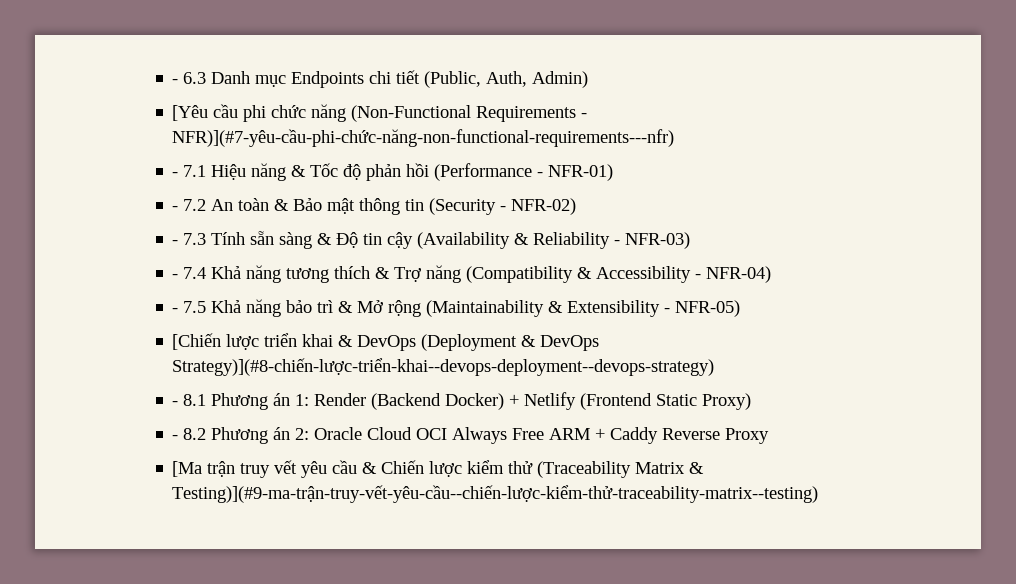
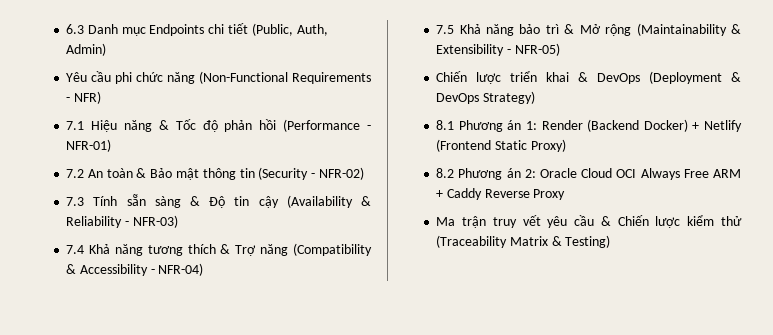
[172,79,179,84] - -> (66, 29) none
[172,105,209,121] [Yêu -> [66,72,88,82] Yêu
[172,129,675,147] [172,172,179,177] NFR)](#7-yêu-cầu-phi-chức-năng-non-functional-requirements---nfr) // - -> [73,91,101,104] NFR) //
[172,206,179,211] - -> (112, 145) none
[172,240,179,245] - -> (364, 173) none
[172,274,179,279] - -> (178, 221) none
[172,308,179,313] - -> (204, 269) none
[172,333,222,350] [Chiến -> [436,71,468,82] Chiến
[172,358,715,376] [172,401,179,406] Strategy)](#8-chiến-lược-triển-khai--devops-deployment--devops-strategy) // - -> [482,91,535,104] Strategy) //
[172,435,179,440] - -> (566, 145) none
[172,461,203,477] [Ma -> [436,217,456,226] Ma
[172,485,819,503] Testing)](#9-ma-trận-truy-vết-yêu-cầu--chiến-lược-kiểm-thử-traceability-matrix--testing) -> [565,235,611,248] Testing)

